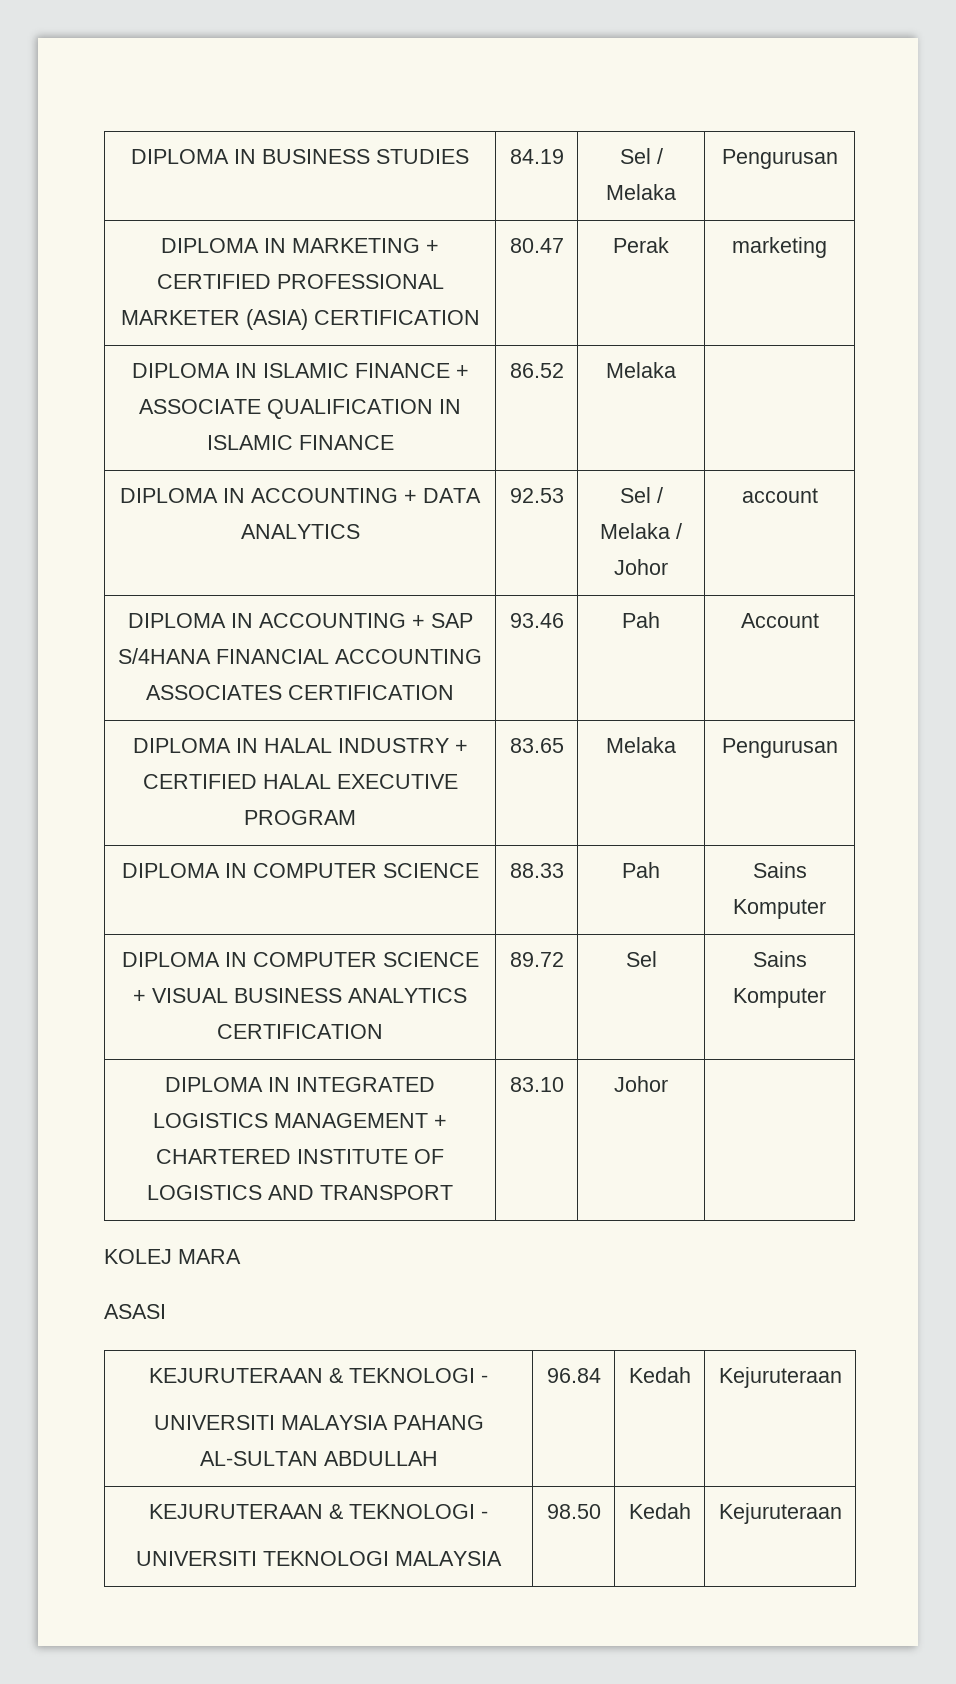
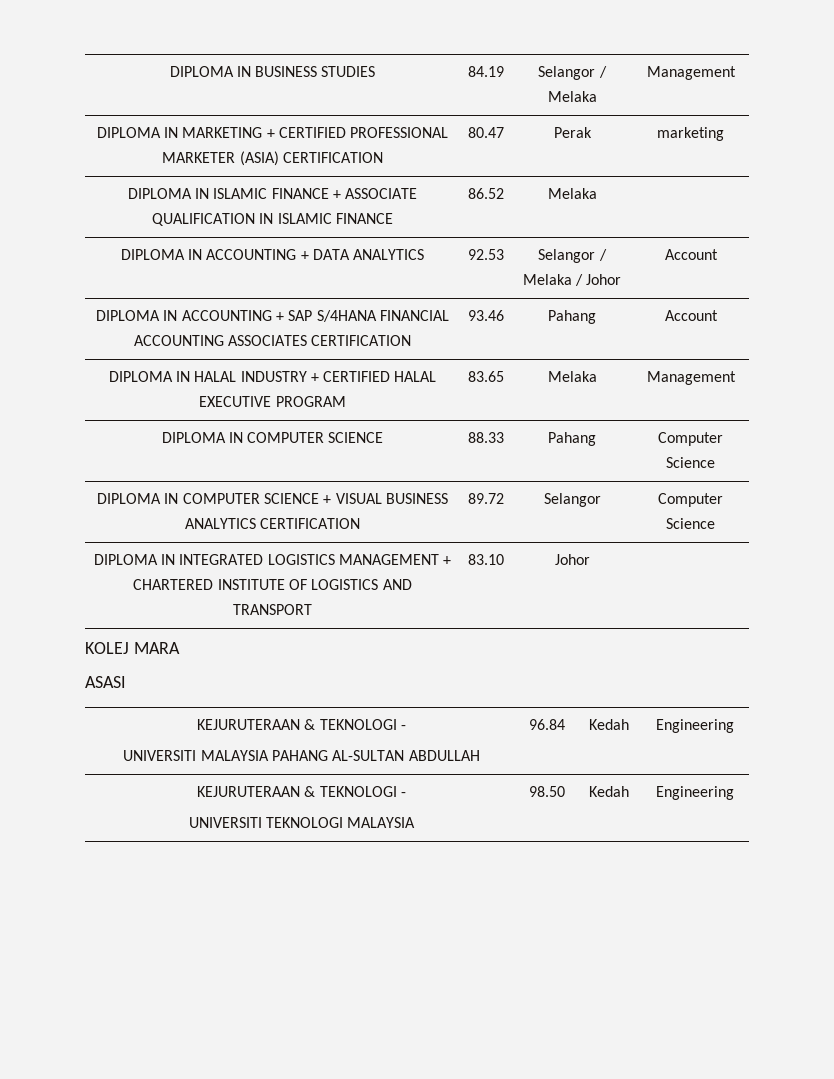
[619,148,651,164] Sel -> [538,66,596,80] Selangor
[721,149,838,169] Pengurusan -> [646,66,736,80] Management
[619,487,651,503] Sel -> [538,249,596,263] Selangor
[741,488,818,503] account -> [664,249,718,260] Account
[622,612,660,628] Pah -> [548,310,596,324] Pahang
[721,738,838,758] Pengurusan -> [646,371,736,385] Management
[622,862,660,878] [752,862,807,878] [733,899,826,919] Pah | Sains Komputer -> [548,432,596,446] [657,432,723,446] [665,457,715,468] Pahang | Computer Science
[625,951,657,967] [752,951,807,967] [733,988,826,1008] Sel | Sains Komputer -> [543,493,601,507] [657,493,723,507] [665,518,715,529] Selangor | Computer Science
[718,1367,842,1388] Kejuruteraan -> [655,719,734,733] Engineering
[718,1503,842,1524] Kejuruteraan -> [655,786,734,800] Engineering

